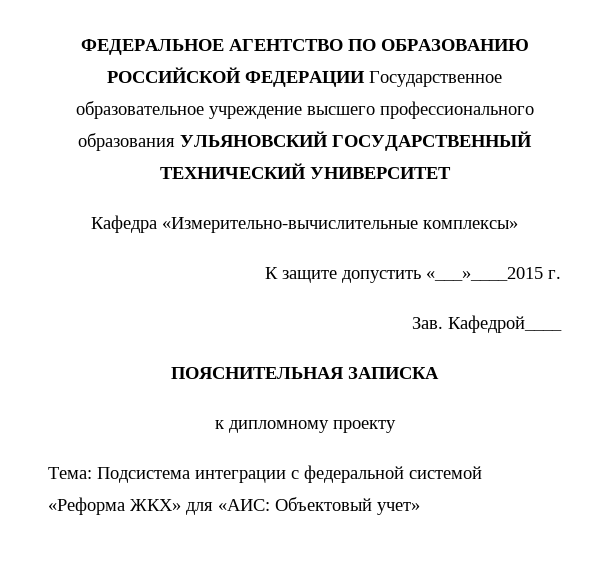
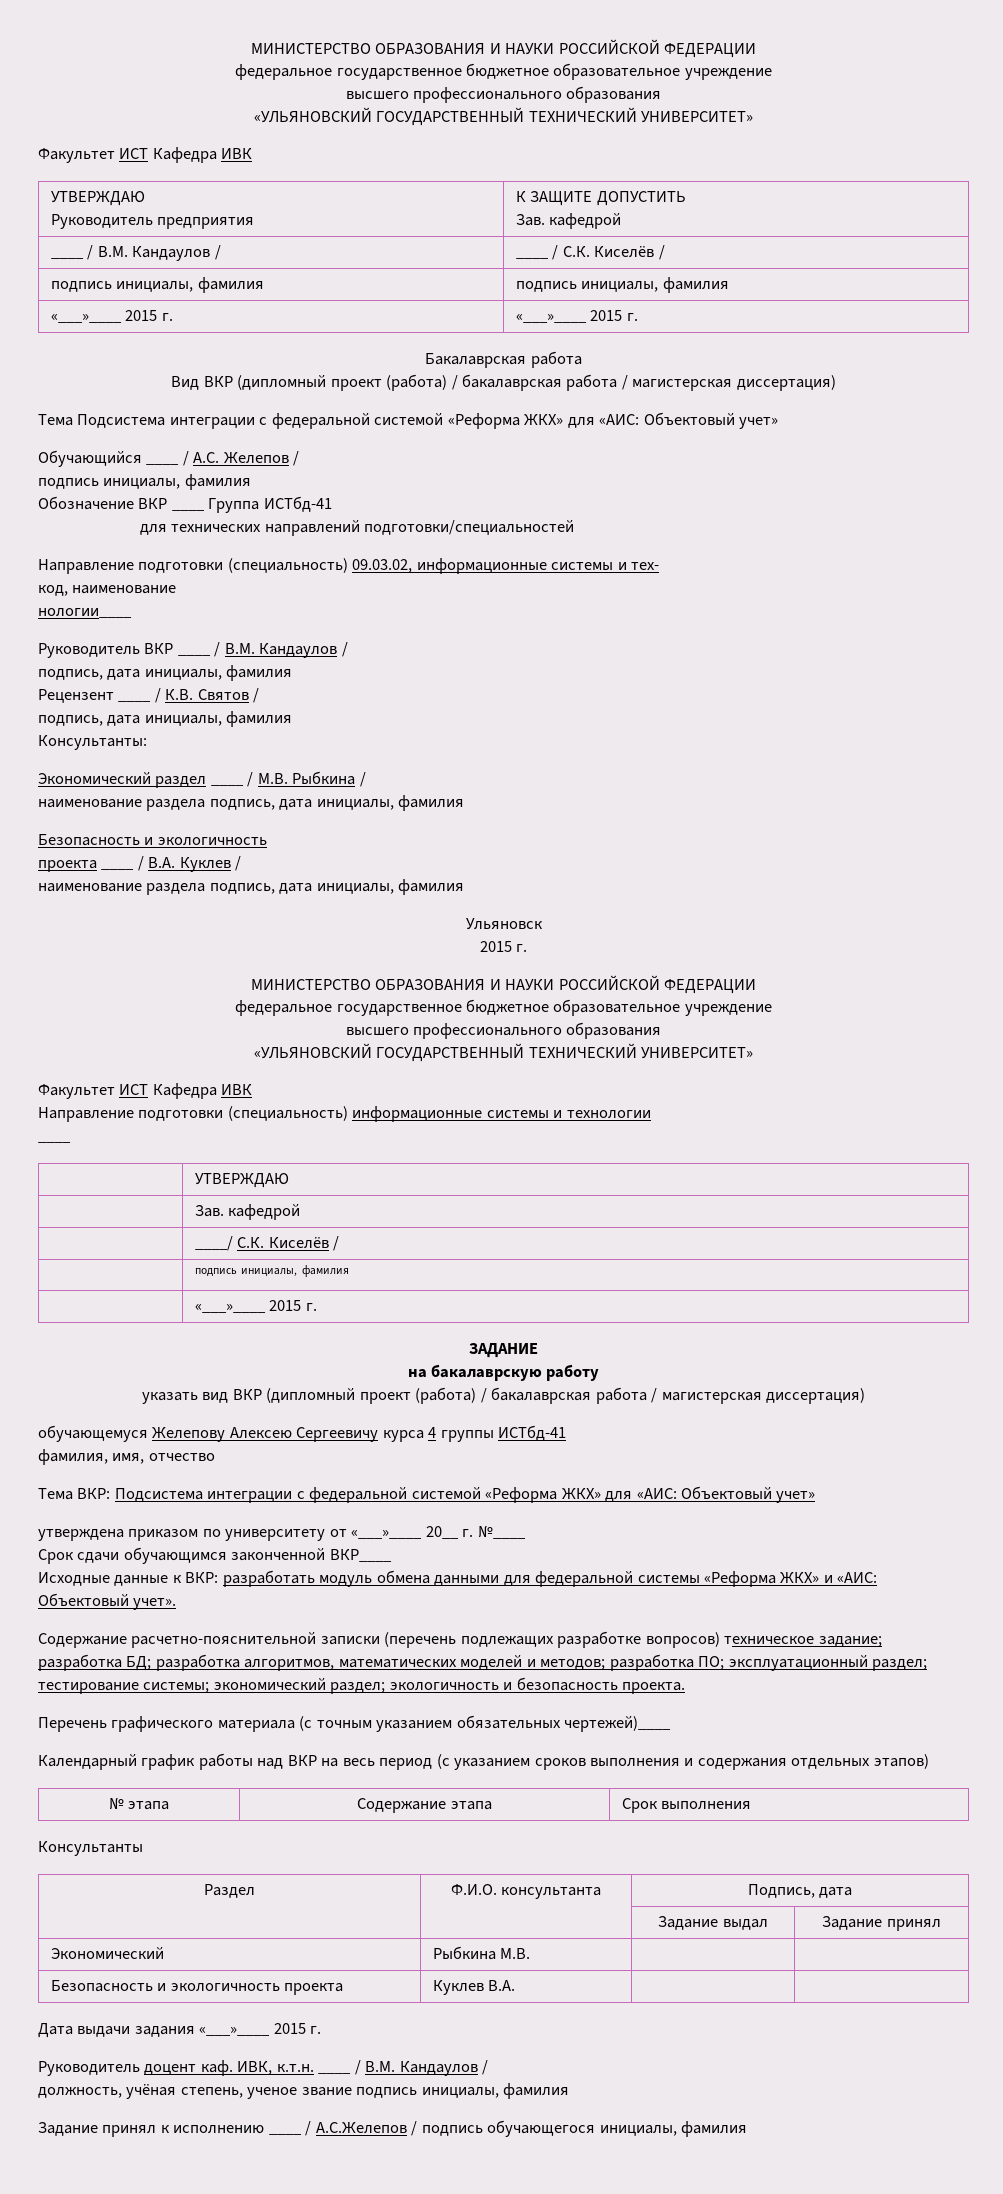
[80,39,529,55] [107,67,502,87] [75,101,534,119] [78,131,532,151] [159,163,451,179] [91,215,518,233] [265,267,561,283] [412,315,562,333] [171,367,439,379] [214,420,396,433] [48,467,92,479] ФЕДЕРАЛЬНОЕ АГЕНТСТВО ПО ОБРАЗОВАНИЮ РОССИЙСКОЙ ФЕДЕРАЦИИ Государственное образовательное учреждение высшего профессионального образования УЛЬЯНОВСКИЙ ГОСУДАРСТВЕННЫЙ ТЕХНИЧЕСКИЙ УНИВЕРСИТЕТ // Кафедра «Измерительно-вычислительные комплексы» // К защите допустить «___»____2015 г. // Зав. Кафедрой____ // ПОЯСНИТЕЛЬНАЯ ЗАПИСКА // к дипломному проекту // Тема: -> [250,39,757,58] [235,63,772,80] [345,86,662,103] [253,107,754,126] [38,147,253,163] [50,191,145,206] [50,214,255,229] [515,191,686,206] [515,213,622,229] [50,245,221,261] [515,245,665,260] [50,277,264,293] [515,277,729,293] [50,310,173,323] [515,310,638,323] [425,351,582,368] [171,374,836,391] [38,414,73,426] МИНИСТЕРСТВО ОБРАЗОВАНИЯ И НАУКИ РОССИЙСКОЙ ФЕДЕРАЦИИ // федеральное государственное бюджетное образовательное учреждение // высшего профессионального образования // «УЛЬЯНОВСКИЙ ГОСУДАРСТВЕННЫЙ ТЕХНИЧЕСКИЙ УНИВЕРСИТЕТ» // Факультет ИСТ Кафедра ИВК // УТВЕРЖДАЮ // Руководитель предприятия | К ЗАЩИТЕ ДОПУСТИТЬ // Зав. кафедрой // ____ / В.М. Кандаулов / | ____ / С.К. Киселёв / // подпись инициалы, фамилия | подпись инициалы, фамилия // «___»____ 2015 г. | «___»____ 2015 г. // Бакалаврская работа // Вид ВКР (дипломный проект (работа) / бакалаврская работа / магистерская диссертация) // Тема
(420, 508) none -> [38,450,300,467] [38,474,251,490] [38,496,168,510] [171,496,332,513] [139,520,575,536] [38,558,660,574] [38,585,177,596] [38,608,132,618] [38,643,174,658] [177,642,348,658] [38,665,293,681] [38,688,260,703] [38,711,293,727] [38,735,147,750] [38,771,366,788] [38,795,465,811] [38,834,267,846] [38,856,242,872] [38,879,465,895] [465,918,543,930] [479,941,528,952] [250,975,757,994] [235,999,772,1016] [345,1022,662,1039] [253,1043,754,1062] [38,1083,253,1099] [38,1106,651,1122] [38,1141,71,1143] [194,1173,289,1188] [194,1204,301,1220] [194,1236,340,1251] [194,1265,349,1277] [194,1300,317,1313] [469,1343,538,1358] [407,1364,600,1381] [141,1387,866,1404] [38,1425,567,1442] [38,1449,215,1465] [38,1486,816,1503] [38,1526,526,1541] [38,1547,392,1564] [38,1570,878,1587] [38,1593,177,1610] [38,1631,882,1648] [38,1654,928,1671] [38,1677,686,1694] [38,1715,672,1732] [38,1753,929,1770] [108,1798,170,1810] [357,1798,492,1813] [621,1798,752,1813] [38,1841,143,1856] [204,1884,255,1898] [450,1884,602,1899] [747,1884,853,1898] [658,1916,768,1930] [822,1916,941,1931] [50,1947,164,1959] [432,1946,531,1960] [50,1980,344,1995] [432,1980,516,1995] [38,2023,322,2038] [38,2060,314,2076] [318,2060,489,2076] [38,2083,570,2099] [38,2120,748,2137] // Обучающийся ____ / А.С. Желепов / // подпись инициалы, фамилия // Обозначение ВКР ____ Группа ИСТбд-41 // для технических направлений подготовки/специальностей // Направление подготовки (специальность) 09.03.02, информационные системы и тех- // код, наименование // нологии____ // Руководитель ВКР ____ / В.М. Кандаулов / // подпись, дата инициалы, фамилия // Рецензент ____ / К.В. Святов / // подпись, дата инициалы, фамилия // Консультанты: // Экономический раздел ____ / М.В. Рыбкина / // наименование раздела подпись, дата инициалы, фамилия // Безопасность и экологичность // проекта ____ / В.А. Куклев / // наименование раздела подпись, дата инициалы, фамилия // Ульяновск // 2015 г. // МИНИСТЕРСТВО ОБРАЗОВАНИЯ И НАУКИ РОССИЙСКОЙ ФЕДЕРАЦИИ // федеральное государственное бюджетное образовательное учреждение // высшего профессионального образования // «УЛЬЯНОВСКИЙ ГОСУДАРСТВЕННЫЙ ТЕХНИЧЕСКИЙ УНИВЕРСИТЕТ» // Факультет ИСТ Кафедра ИВК // Направление подготовки (специальность) информационные системы и технологии // ____ // | УТВЕРЖДАЮ // | Зав. кафедрой // | ____/ С.К. Киселёв / // | подпись инициалы, фамилия // | «___»____ 2015 г. // ЗАДАНИЕ // на бакалаврскую работу // указать вид ВКР (дипломный проект (работа) / бакалаврская работа / магистерская диссертация) // обучающемуся Желепову Алексею Сергеевичу курса 4 группы ИСТбд-41 // фамилия, имя, отчество // Тема ВКР: Подсистема интеграции с федеральной системой «Реформа ЖКХ» для «АИС: Объектовый учет» // утверждена приказом по университету от «___»____ 20__ г. №____ // Срок сдачи обучающимся законченной ВКР____ // Исходные данные к ВКР: разработать модуль обмена данными для федеральной системы «Реформа ЖКХ» и «АИС: Объектовый учет». // Содержание расчетно-пояснительной записки (перечень подлежащих разработке вопросов) техническое задание; разработка БД; разработка алгоритмов, математических моделей и методов; разработка ПО; эксплуатационный раздел; тестирование системы; экономический раздел; экологичность и безопасность проекта. // Перечень графического материала (с точным указанием обязательных чертежей)____ // Календарный график работы над ВКР на весь период (с указанием сроков выполнения и содержания отдельных этапов) // № этапа | Содержание этапа | Срок выполнения // Консультанты // Раздел | Ф.И.О. консультанта | Подпись, дата // | | Задание выдал | Задание принял // Экономический | Рыбкина М.В. | | // Безопасность и экологичность проекта | Куклев В.А. | | // Дата выдачи задания «___»____ 2015 г. // Руководитель доцент каф. ИВК, к.т.н. ____ / В.М. Кандаулов / // должность, учёная степень, ученое звание подпись инициалы, фамилия // Задание принял к исполнению ____ / А.С.Желепов / подпись обучающегося инициалы, фамилия

